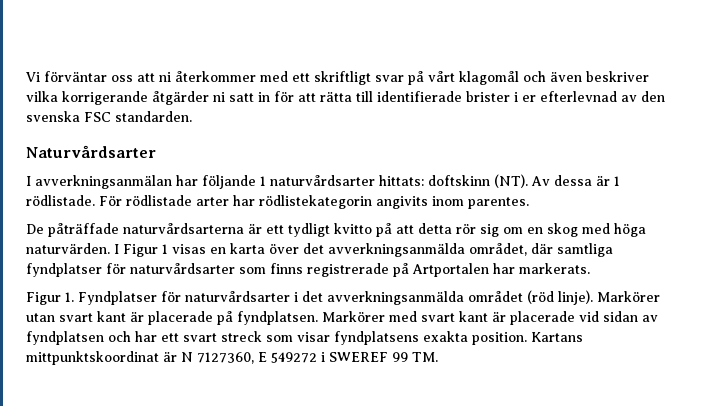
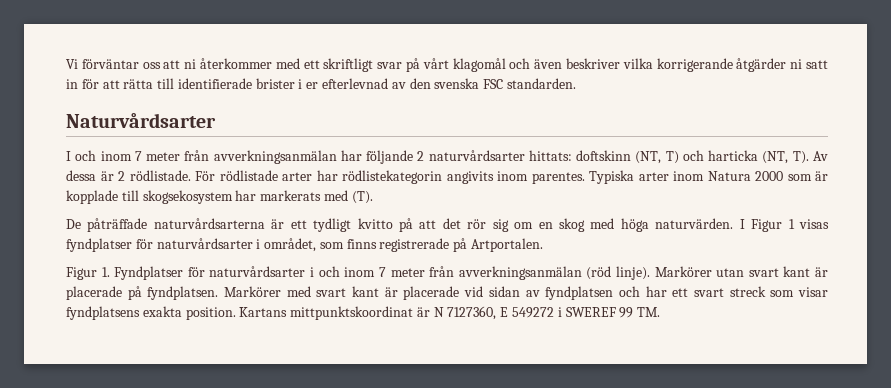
(31, 181) none -> [75,150,210,161] och inom 7 meter från
[260,176,266,186] 1 -> [417,151,425,161] 2
[494,174,528,188] (NT). -> [635,150,809,164] (NT, T) och harticka (NT, T).
[614,176,620,186] 1 -> [118,171,125,181] 2
(529, 203) none -> [589,170,828,184] [66,190,373,204] Typiska arter inom Natura 2000 som är kopplade till skogsekosystem har markerats med (T).
[418,223,452,234] detta -> [442,218,461,229] det
[210,243,613,257] en karta över det avverkningsanmälda området, där samtliga -> (830, 224) none
(235, 268) none -> [256,238,317,252] i området,
[412,263,590,277] Artportalen har markerats. -> [471,238,544,252] Artportalen.
[302,291,523,305] det avverkningsanmälda området -> [318,266,582,280] och inom 7 meter från avverkningsanmälan

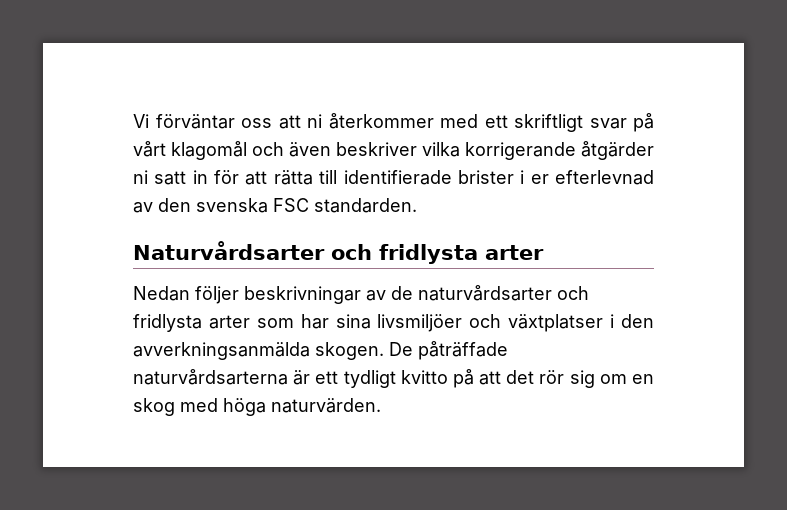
[66,150,829,164] [66,170,828,184] [66,190,373,204] // I och inom 7 meter från avverkningsanmälan har följande 2 naturvårdsarter hittats: doftskinn (NT, T) och harticka (NT, T). Av dessa är 2 rödlistade. För rödlistade arter har rödlistekategorin angivits inom parentes. Typiska arter inom Natura 2000 som är kopplade till skogsekosystem har markerats med (T). // -> [331,244,544,264] [133,285,589,304] [133,314,655,332] [133,342,384,360] och fridlysta arter // Nedan följer beskrivningar av de naturvårdsarter och fridlysta arter som har sina livsmiljöer och växtplatser i den avverkningsanmälda skogen.
[739,219,830,232] [66,238,544,252] [66,266,828,280] [66,286,829,300] [66,306,661,320] I Figur 1 visas fyndplatser för naturvårdsarter i området, som finns registrerade på Artportalen. // Figur 1. Fyndplatser för naturvårdsarter i och inom 7 meter från avverkningsanmälan (röd linje). Markörer utan svart kant är placerade på fyndplatsen. Markörer med svart kant är placerade vid sidan av fyndplatsen och har ett svart streck som visar fyndplatsens exakta position. Kartans mittpunktskoordinat är N 7127360, E 549272 i SWEREF 99 TM. -> (381, 405) none

